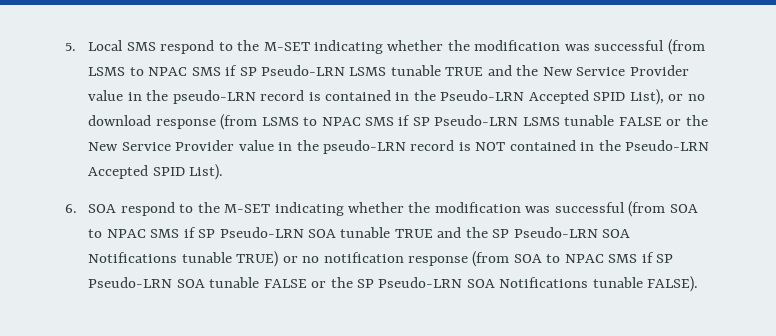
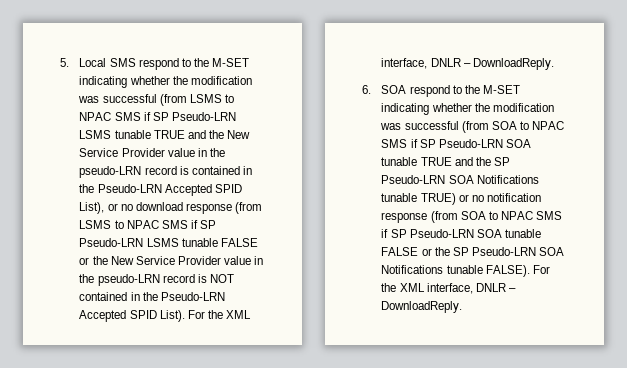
(224, 172) none -> [187,310,251,319] [381,58,554,70] For the XML interface, DNLR – DownloadReply.
(699, 284) none -> [532,265,550,274] [381,283,516,294] [381,301,463,313] For the XML interface, DNLR – DownloadReply.

